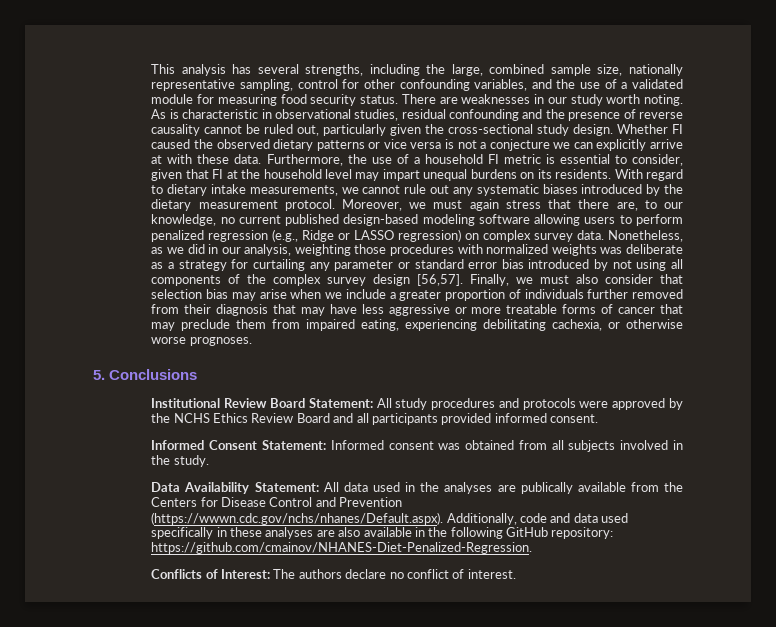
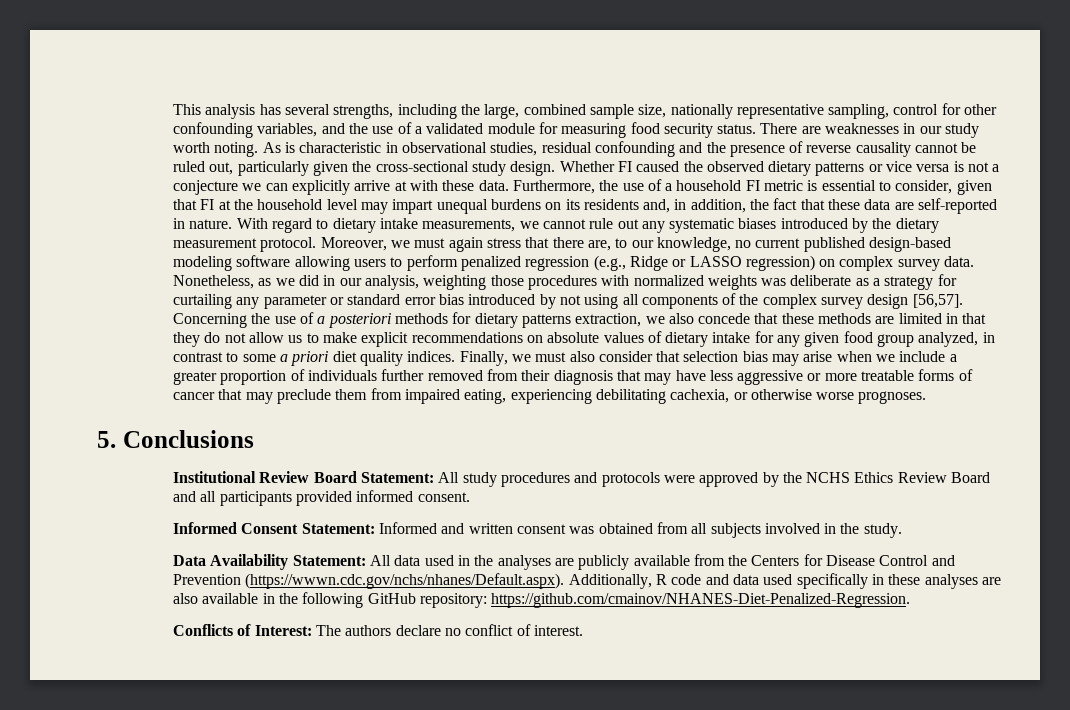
[555,169,612,179] residents. -> [583,198,998,214] [173,218,233,229] residents and, in addition, the fact that these data are self-reported in nature.
(464, 280) none -> [173,312,987,328] [173,331,995,347] [173,351,456,366] Concerning the use of a posteriori methods for dietary patterns extraction, we also concede that these methods are limited in that they do not allow us to make explicit recommendations on absolute values of dietary intake for any given food group analyzed, in contrast to some a priori diet quality indices.
(384, 445) none -> [441,523,513,534] and written
[520,482,573,494] publically -> [578,555,630,570] publicly
(517, 519) none -> [655,574,667,585] R

